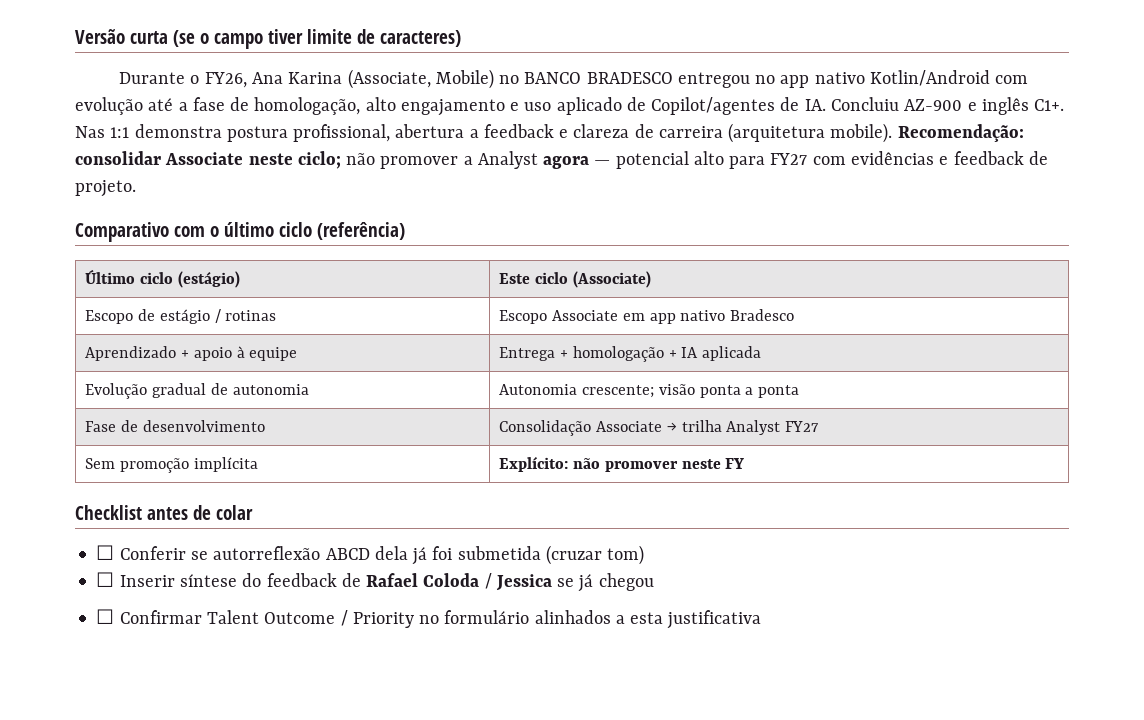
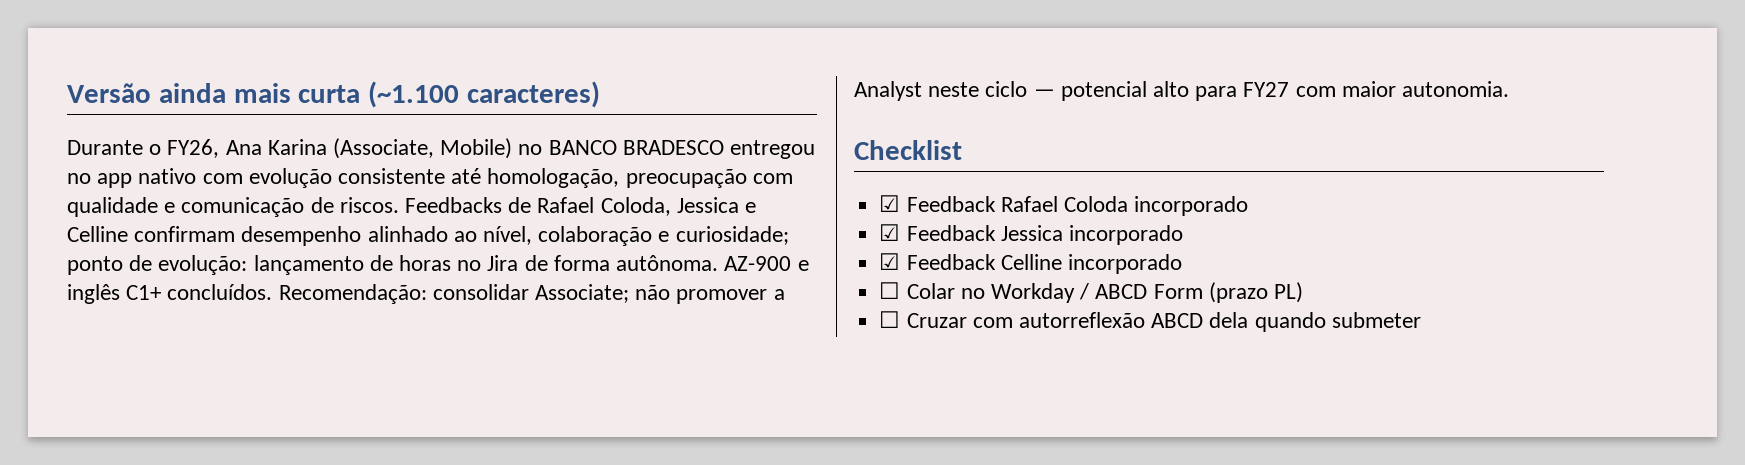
[130,29,375,49] curta (se o campo tiver limite de -> [158,81,460,108] ainda mais curta (~1.100
[869,70,990,86] Kotlin/Android -> (197, 176) none
[148,97,1065,116] [75,123,1024,143] [75,151,341,169] até a fase de homologação, alto engajamento e uso aplicado de Copilot/agentes de IA. Concluiu AZ-900 e inglês C1+. Nas 1:1 demonstra postura profissional, abertura a feedback e clareza de carreira (arquitetura mobile). Recomendação: consolidar Associate neste ciclo; -> [338,168,793,188] [67,197,757,217] [67,226,789,246] [67,255,809,275] [67,284,630,304] consistente até homologação, preocupação com qualidade e comunicação de riscos. Feedbacks de Rafael Coloda, Jessica e Celline confirmam desempenho alinhado ao nível, colaboração e curiosidade; ponto de evolução: lançamento de horas no Jira de forma autônoma. AZ-900 e inglês C1+ concluídos. Recomendação: consolidar Associate;
[543,156,590,169] agora -> [928,81,1028,97] neste ciclo
[850,151,1048,165] [75,180,136,197] [75,222,405,242] [85,269,240,288] [499,271,651,288] [85,309,277,324] [499,309,795,324] [85,346,298,361] [499,346,762,362] [85,383,309,399] [499,384,800,398] [85,420,265,432] [499,420,820,436] [85,457,258,473] [499,456,745,472] [75,505,253,520] [96,545,645,565] [96,572,654,592] [96,609,762,629] evidências e feedback de projeto. // Comparativo com o último ciclo (referência) // Último ciclo (estágio) | Este ciclo (Associate) // Escopo de estágio / rotinas | Escopo Associate em app nativo Bradesco // Aprendizado + apoio à equipe | Entrega + homologação + IA aplicada // Evolução gradual de autonomia | Autonomia crescente; visão ponta a ponta // Fase de desenvolvimento | Consolidação Associate → trilha Analyst FY27 // Sem promoção implícita | Explícito: não promover neste FY // Checklist antes de colar // ☐ Conferir se autorreflexão ABCD dela já foi submetida (cruzar tom) // ☐ Inserir síntese do feedback de Rafael Coloda / Jessica se já chegou // ☐ Confirmar Talent Outcome / Priority no formulário alinhados a esta justificativa -> [1341,81,1510,97] [854,140,962,160] [879,195,1249,216] [879,224,1183,245] [879,253,1182,274] [879,282,1303,303] [879,311,1421,332] maior autonomia. // Checklist // ☑ Feedback Rafael Coloda incorporado // ☑ Feedback Jessica incorporado // ☑ Feedback Celline incorporado // ☐ Colar no Workday / ABCD Form (prazo PL) // ☐ Cruzar com autorreflexão ABCD dela quando submeter

